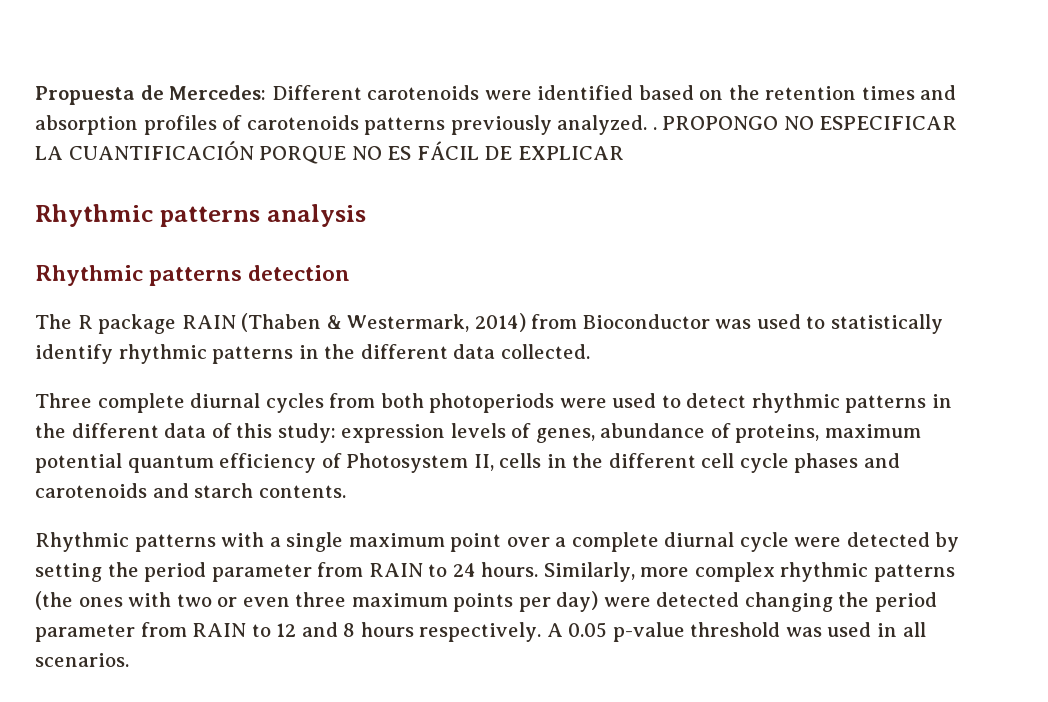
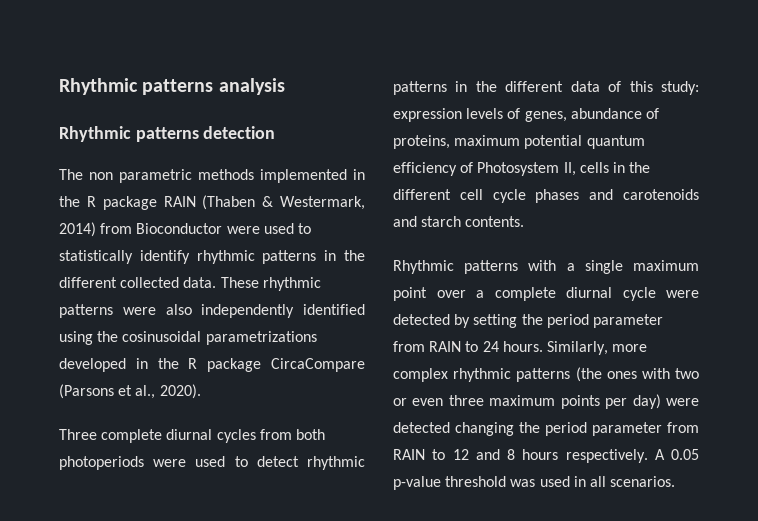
[35,85,957,105] [35,115,958,135] [35,141,624,164] Propuesta de Mercedes: Different carotenoids were identified based on the retention times and absorption profiles of carotenoids patterns previously analyzed. . PROPONGO NO ESPECIFICAR LA CUANTIFICACIÓN PORQUE NO ES FÁCIL DE EXPLICAR // -> (59, 86) none
(72, 321) none -> [89,169,365,183] [59,196,80,207] non parametric methods implemented in the
[715,319,752,329] was -> [226,226,260,234] were
[453,344,590,359] data collected. -> [120,277,321,291] [59,304,365,318] [59,331,317,345] [59,358,365,372] [59,384,201,399] collected data. These rhythmic patterns were also independently identified using the cosinusoidal parametrizations developed in the R package CircaCompare (Parsons et al., 2020).

